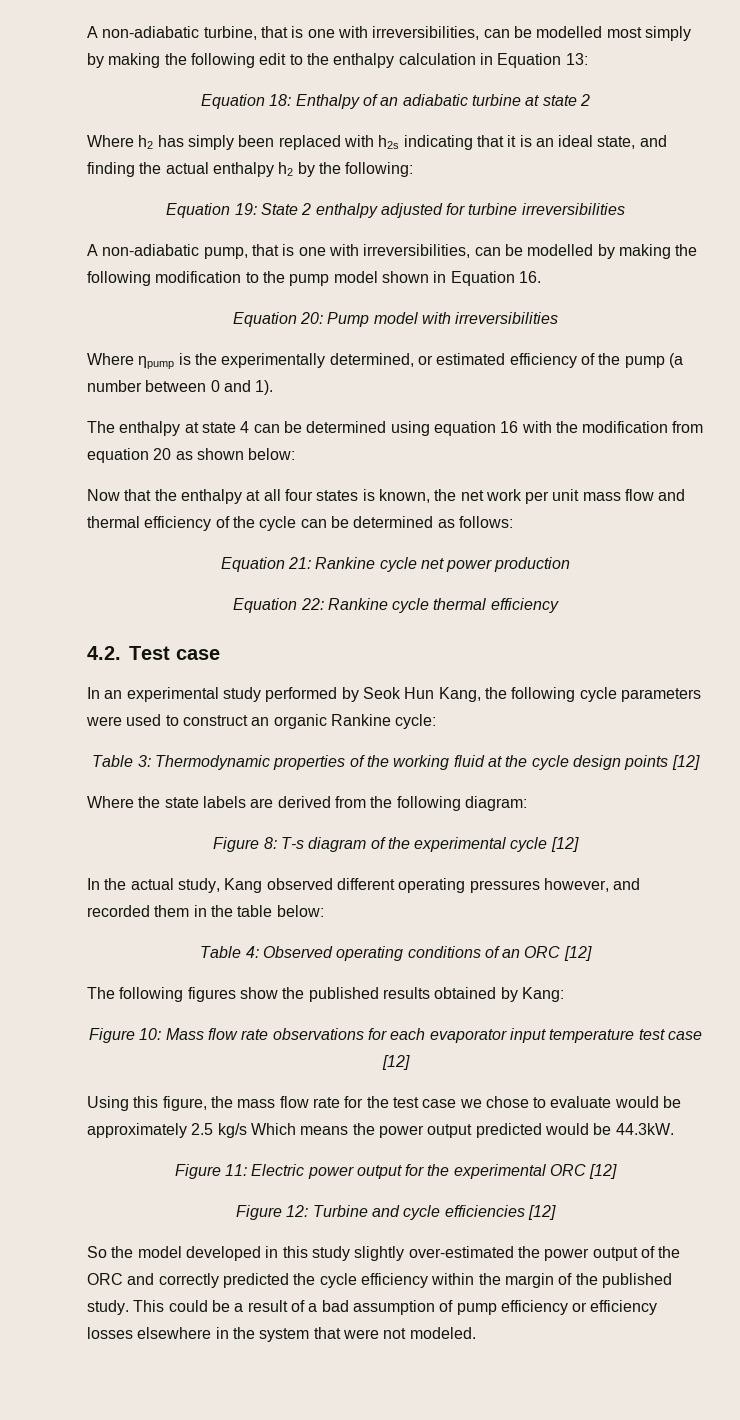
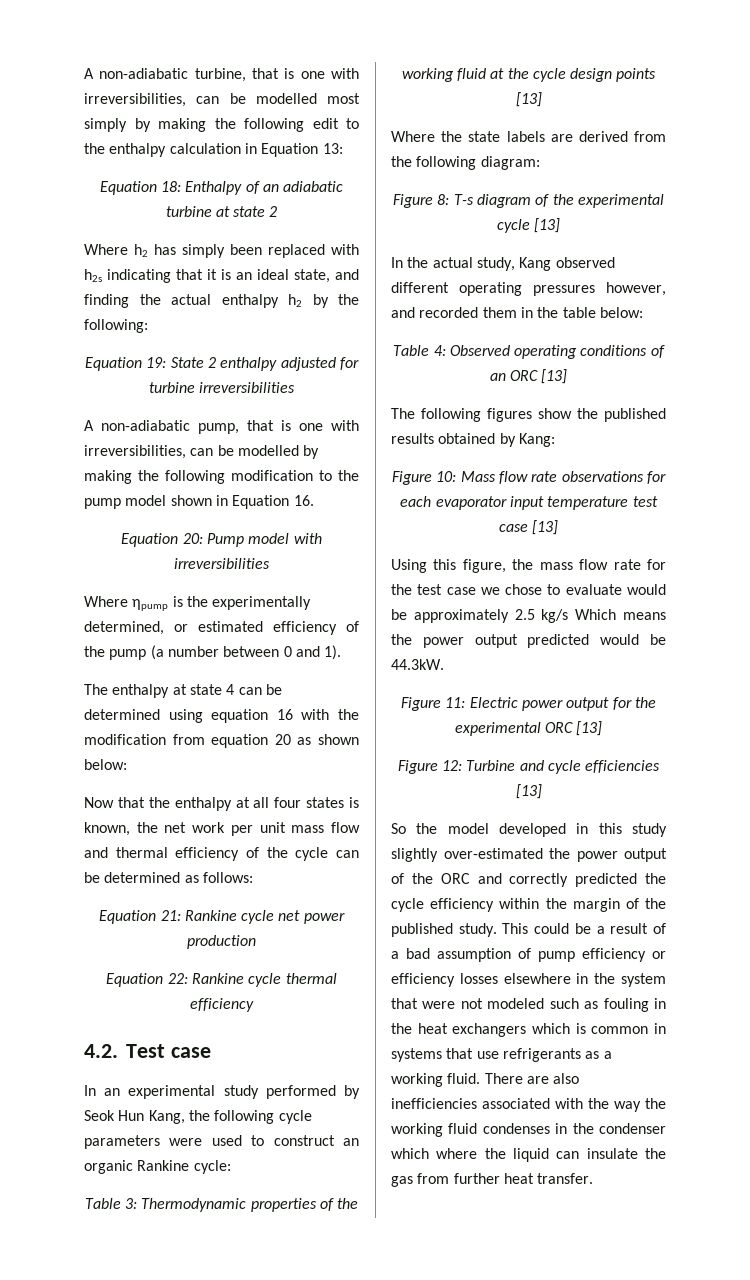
[671,755,700,770] [12] -> [515,92,542,107] [13]
[550,837,579,852] [12] -> [534,218,561,233] [13]
[563,946,592,961] [12] -> [541,369,568,384] [13]
[381,1055,410,1070] [12] -> [532,520,559,535] [13]
[589,1164,618,1179] [12] -> [576,721,603,736] [13]
[527,1205,556,1220] [12] -> [515,784,542,799] [13]
[409,1327,476,1339] modeled. -> [487,998,666,1012] [391,1023,666,1037] [391,1048,612,1062] [391,1073,580,1087] [391,1098,666,1112] [391,1123,666,1137] [391,1148,666,1162] [391,1173,594,1187] modeled such as fouling in the heat exchangers which is common in systems that use refrigerants as a working fluid. There are also inefficiencies associated with the way the working fluid condenses in the condenser which where the liquid can insulate the gas from further heat transfer.

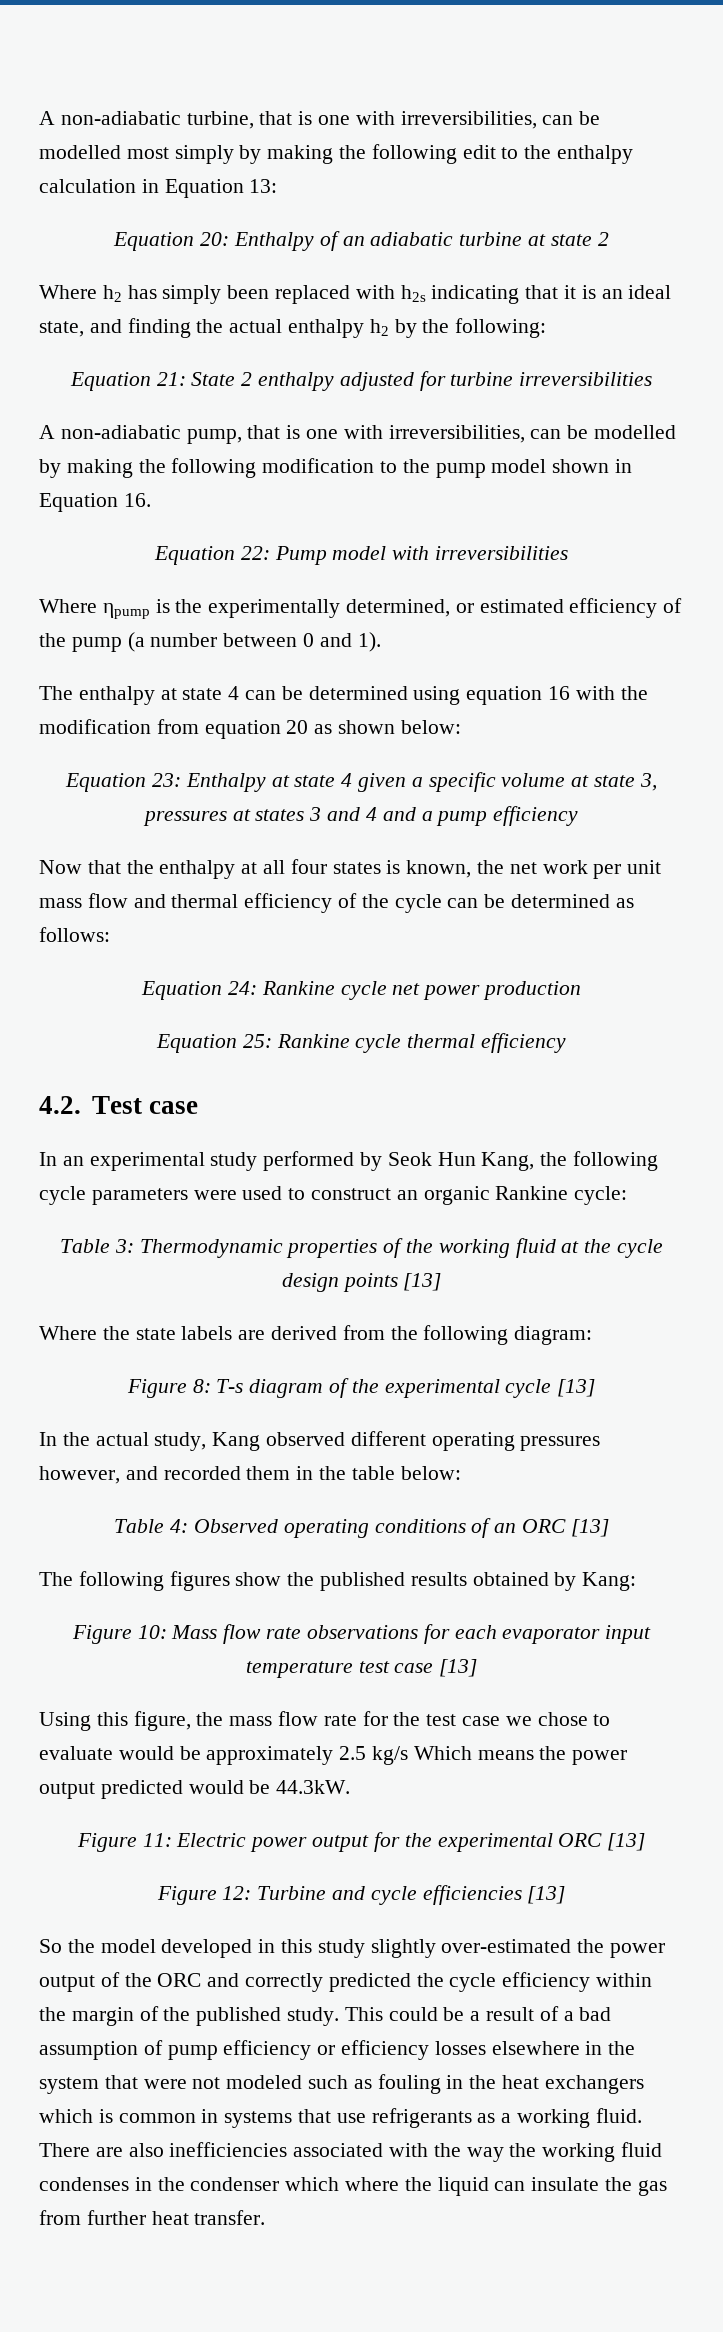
[161,181,182,192] 18: -> [200,232,230,246] 20:
[146,357,167,368] 19: -> [156,372,186,386] 21:
[182,533,203,544] 20: -> [240,546,270,560] 22:
(127, 764) none -> [65,772,657,792] [142,806,579,826] // Equation 23: Enthalpy at state 4 given a specific volume at state 3, pressures at states 3 and 4 and a pump efficiency
[160,910,181,921] 21: -> [227,981,257,995] 24:
[167,973,188,984] 22: -> [242,1034,272,1048] 25:

